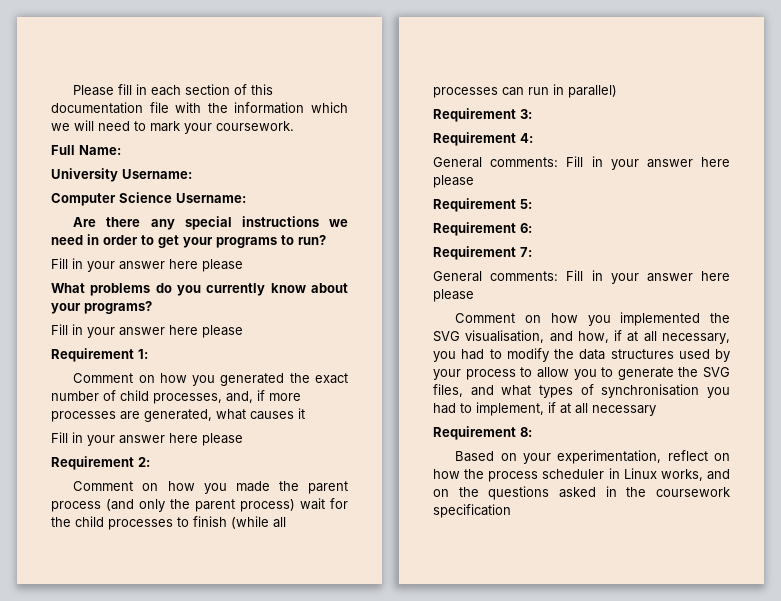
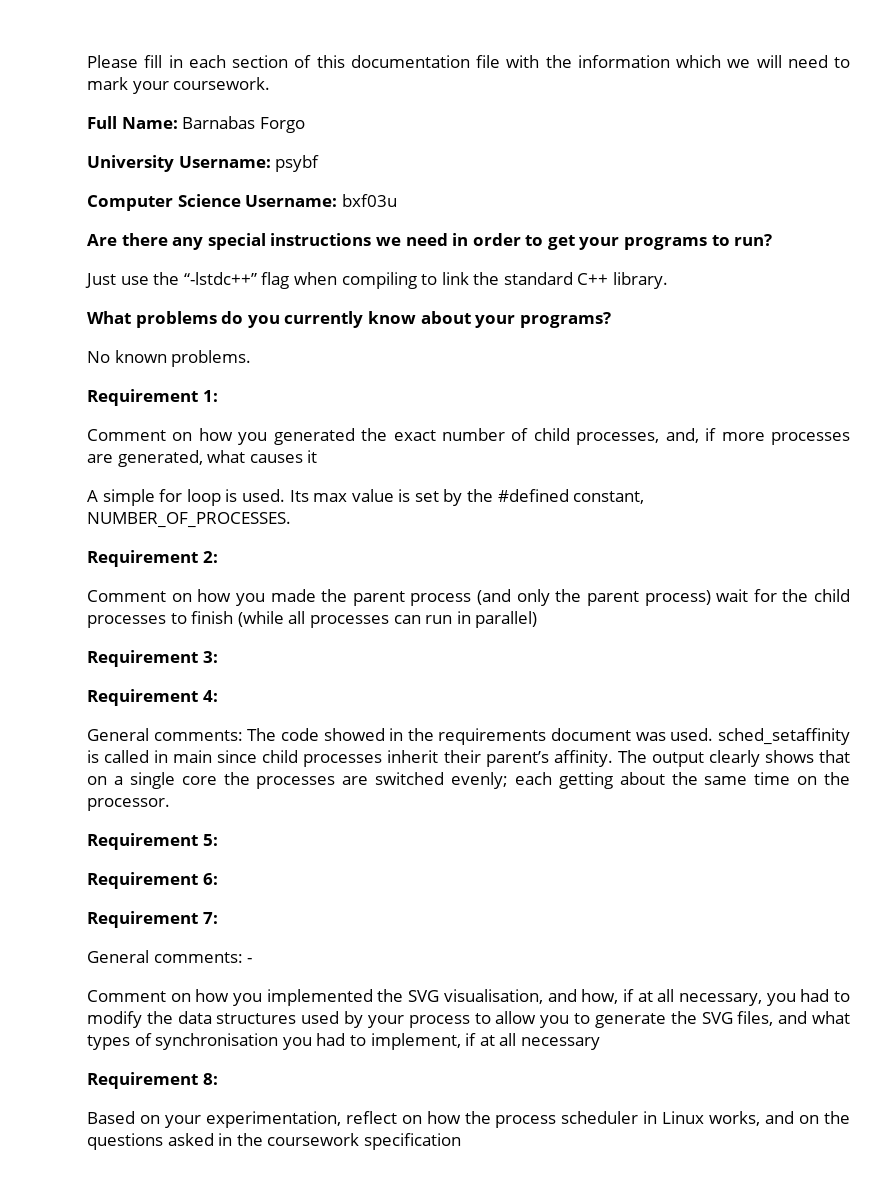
(121, 150) none -> [182,116,305,133] Barnabas Forgo
(192, 174) none -> [275,155,320,172] psybf
(246, 198) none -> [341,194,397,207] bxf03u
[51,258,243,272] Fill in your answer here please -> [85,272,669,289] Just use the “-lstdc++” flag when compiling to link the standard C++ library.
[51,324,243,338] Fill in your answer here please -> [87,350,252,367] No known problems.
[51,432,243,446] Fill in your answer here please -> [87,489,645,506] [87,512,291,528] A simple for loop is used. Its max value is set by the #defined constant, NUMBER_OF_PROCESSES.
[566,156,730,170] [433,175,474,188] Fill in your answer here please -> [247,728,850,745] [87,750,851,767] [87,772,850,789] [87,798,170,811] The code showed in the requirements document was used. sched_setaffinity is called in main since child processes inherit their parent’s affinity. The output clearly shows that on a single core the processes are switched evenly; each getting about the same time on the processor.
[566,270,730,284] [433,289,474,302] Fill in your answer here please -> [247,958,253,963] -

